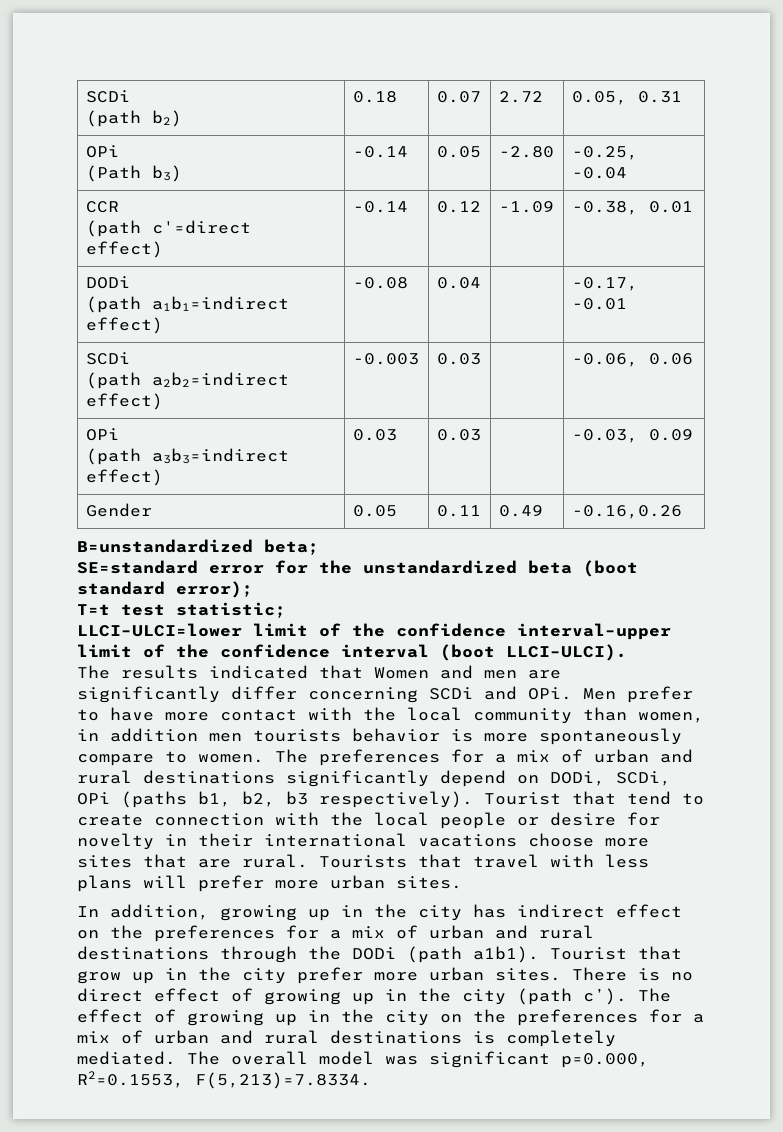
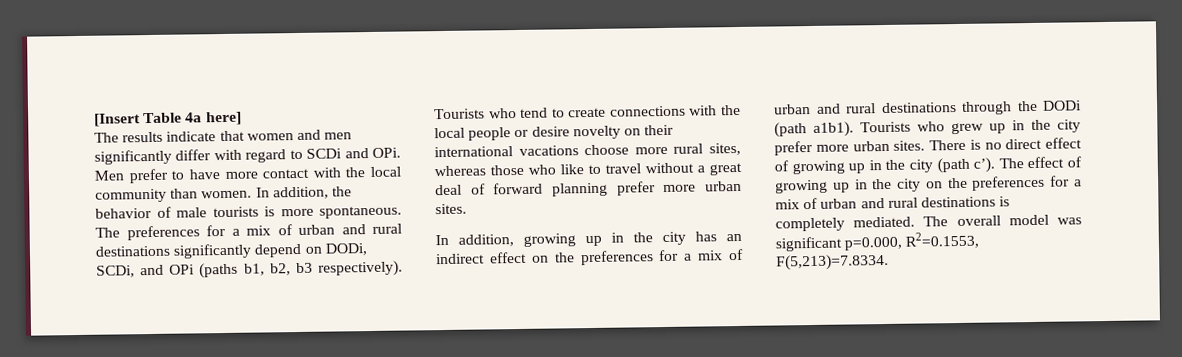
[85,90,130,103] [85,110,182,127] [352,91,397,103] [436,91,481,103] [498,91,543,103] [571,91,682,105] [85,145,119,158] [85,165,182,182] [352,146,408,158] [436,146,481,158] [498,146,554,158] [571,146,638,160] [571,167,627,179] [85,201,119,213] [85,220,251,237] [85,241,163,258] [352,201,408,213] [436,201,481,213] [498,201,554,213] [571,201,693,215] [85,276,130,289] [85,296,289,313] [85,317,163,334] [352,277,408,289] [436,277,481,289] [571,277,638,291] [571,298,627,310] [85,352,130,365] [85,372,289,389] [85,393,163,410] [352,353,419,365] [436,353,481,365] [571,353,693,367] [85,428,119,441] [85,448,289,465] [85,469,163,486] [352,429,397,441] [436,429,481,441] [571,429,693,443] [85,503,152,517] [352,505,397,517] [436,505,481,517] [498,505,543,517] [571,505,682,519] [77,539,319,555] [77,560,638,577] [77,581,253,598] [77,602,286,618] [77,623,671,640] [77,644,627,661] SCDi // (path b2) | 0.18 | 0.07 | 2.72 | 0.05, 0.31 // OPi // (Path b3) | -0.14 | 0.05 | -2.80 | -0.25, -0.04 // CCR // (path c'=direct effect) | -0.14 | 0.12 | -1.09 | -0.38, 0.01 // DODi // (path a1b1=indirect effect) | -0.08 | 0.04 | | -0.17, -0.01 // SCDi // (path a2b2=indirect effect) | -0.003 | 0.03 | | -0.06, 0.06 // OPi // (path a3b3=indirect effect) | 0.03 | 0.03 | | -0.03, 0.09 // Gender | 0.05 | 0.11 | 0.49 | -0.16,0.26 // B=unstandardized beta; // SE=standard error for the unstandardized beta (boot standard error); // T=t test statistic; // LLCI–ULCI=lower limit of the confidence interval–upper limit of the confidence interval (boot LLCI–ULCI). -> [94,111,242,127] [Insert Table 4a here]
[209,665,429,679] indicated that Women -> [166,130,294,142] indicate that women
[528,670,561,679] are -> (353, 136) none
[308,687,418,703] concerning -> [213,149,303,163] with regard to
[638,712,704,723] [77,728,682,745] [77,751,264,766] women, in addition men tourists behavior is more spontaneously compare to women. -> [201,186,352,200] [95,205,402,219] women. In addition, the behavior of male tourists is more spontaneous.
(671, 778) none -> [140,264,165,276] and
[484,791,616,805] Tourist that -> [434,108,517,120] Tourists who
[154,813,264,826] connection -> [609,105,686,117] connections
[627,812,660,826] [77,833,187,850] for novelty in -> [572,125,641,140] novelty on
[77,854,649,868] [77,875,187,892] sites that are rural. Tourists that travel with less plans will -> [673,142,741,156] [434,162,742,177] [435,182,608,197] rural sites, whereas those who like to travel without a great deal of forward planning
(506, 911) none -> [726,233,742,242] an
[550,946,682,960] [77,971,121,984] Tourist that grow -> [860,121,984,135] Tourists who grew

